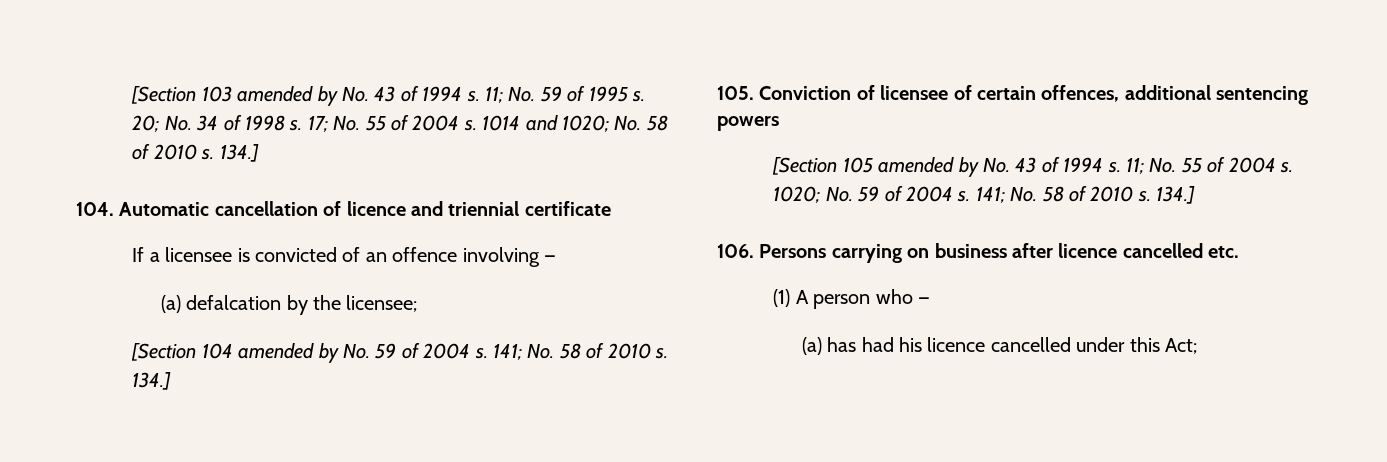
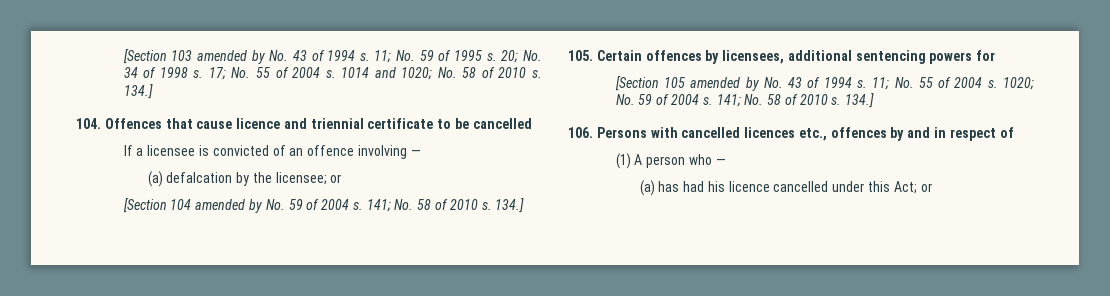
[119,201,342,216] Automatic cancellation of -> [104,118,233,129] Offences that cause
(611, 208) none -> [437,118,532,129] to be cancelled
(418, 303) none -> [330,174,342,183] or
[759,85,1120,102] Conviction of licensee of certain offences, -> [596,50,785,64] Certain offences by licensees,
(779, 123) none -> [976,50,996,61] for
[831,243,1240,263] carrying on business after licence cancelled etc. -> [650,127,1014,141] with cancelled licences etc., offences by and in respect of
(1197, 346) none -> [920,183,932,192] or

